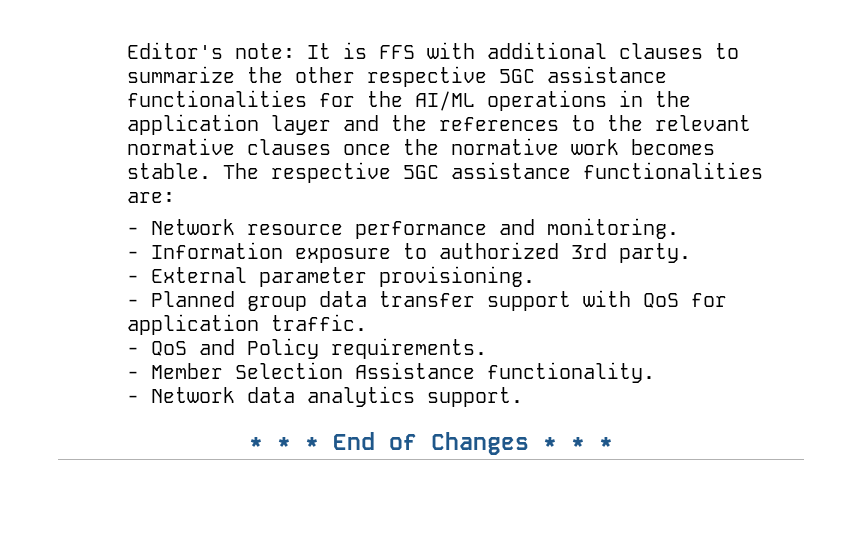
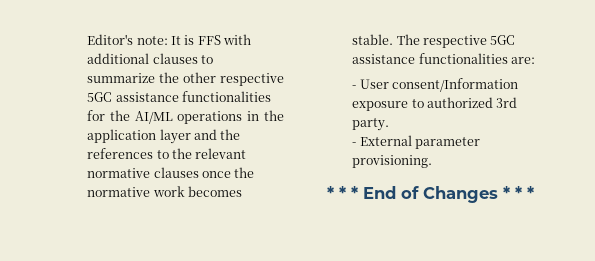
[150,218,679,239] [126,242,283,259] Network resource performance and monitoring. // - Information -> [359,78,518,92] User consent/Information
[126,290,727,311] [126,314,367,335] [126,338,487,359] [126,362,655,383] [126,386,523,407] // - Planned group data transfer support with QoS for application traffic. // - QoS and Policy requirements. // - Member Selection Assistance functionality. // - Network data analytics support. -> (433, 161) none

